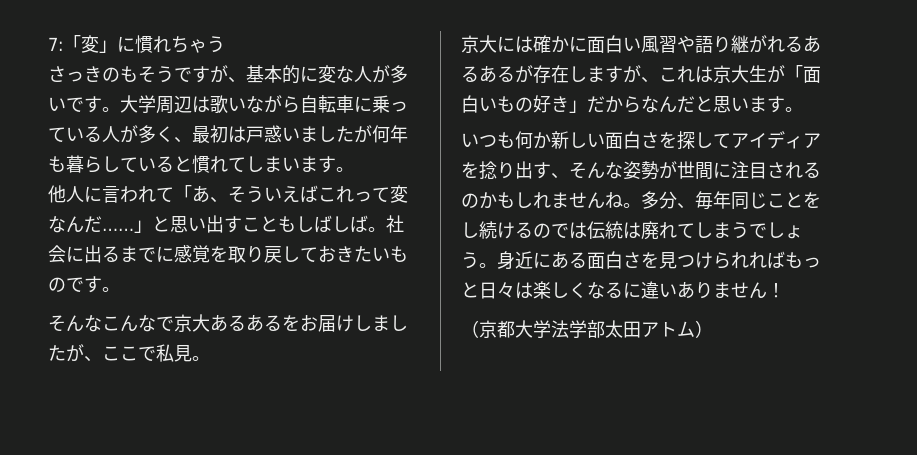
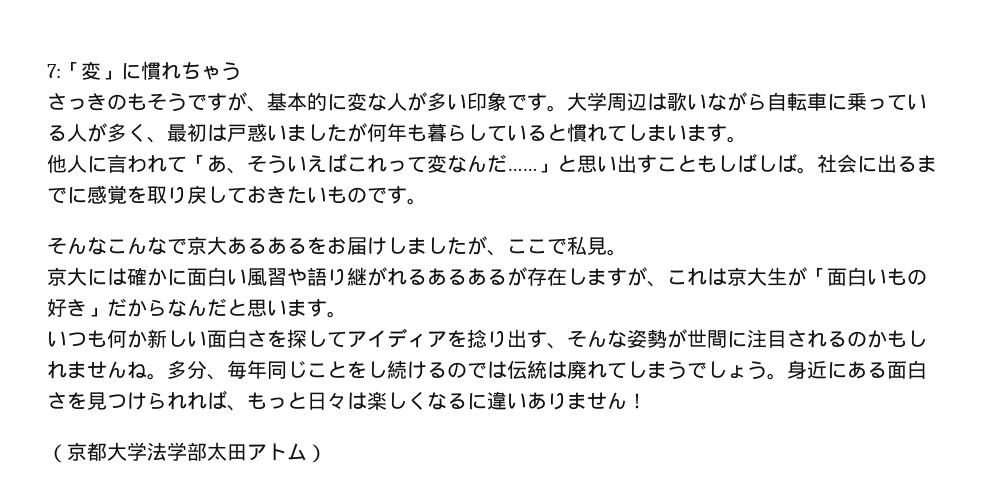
(66, 104) none -> [467,92,507,111] 印象
(785, 260) none -> [227,405,247,411] 、

